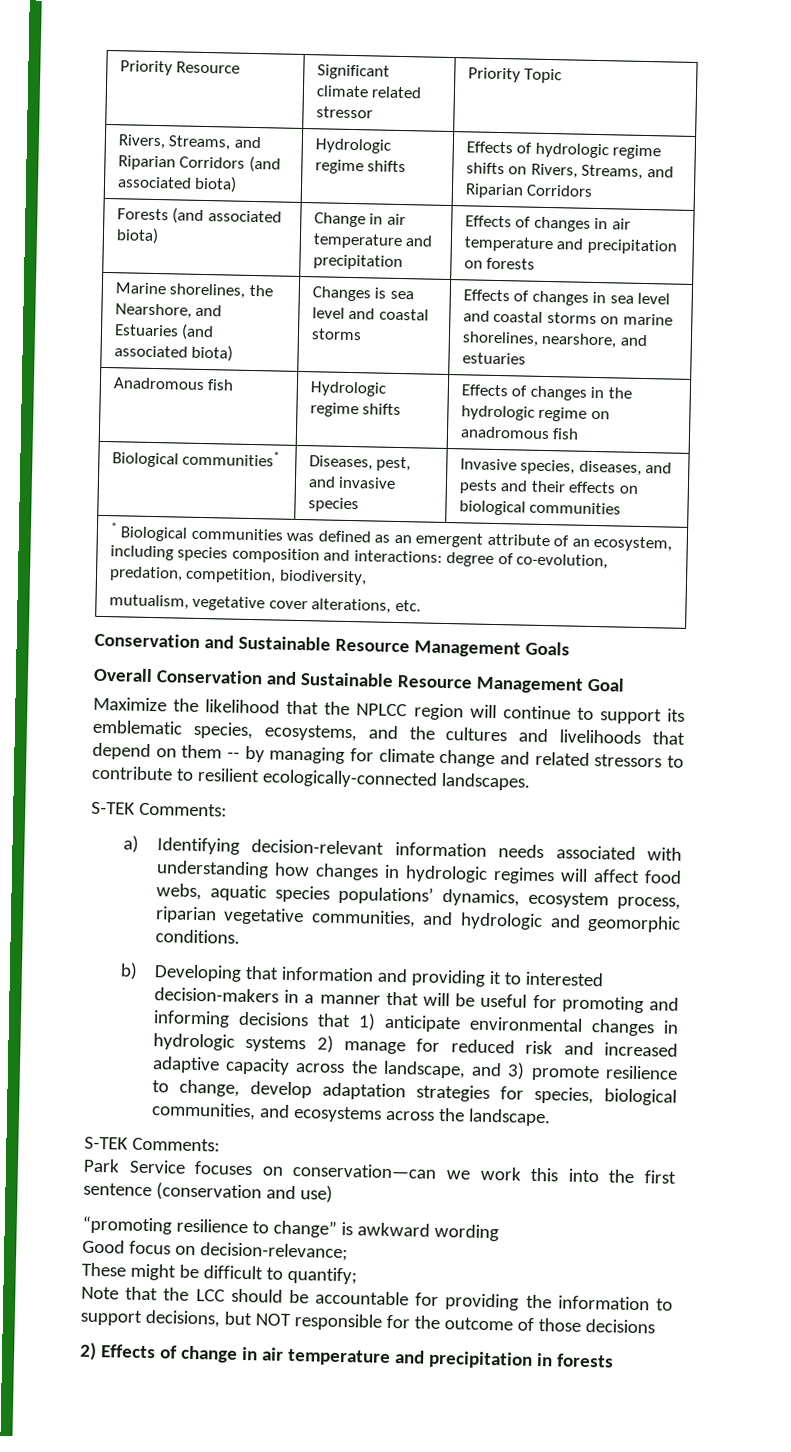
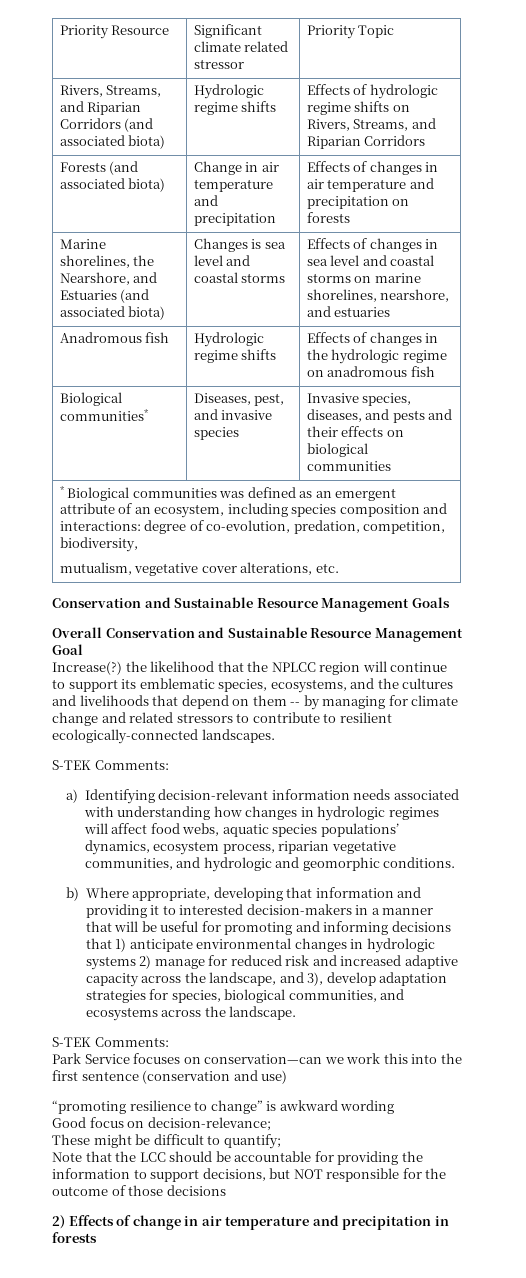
[93,696,167,712] Maximize -> [52,661,122,675] Increase(?)
[153,964,242,982] Developing -> [85,887,283,901] Where appropriate, developing
[507,1062,678,1082] [151,1079,240,1097] 3) promote resilience to change, -> [307,972,324,986] 3),

